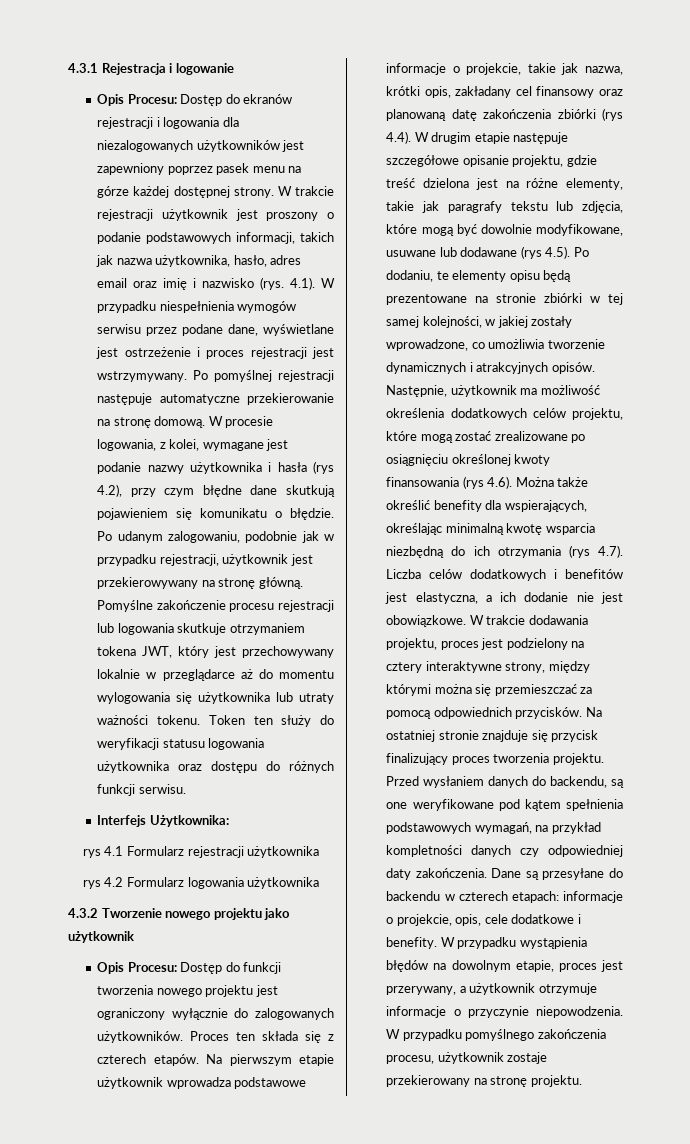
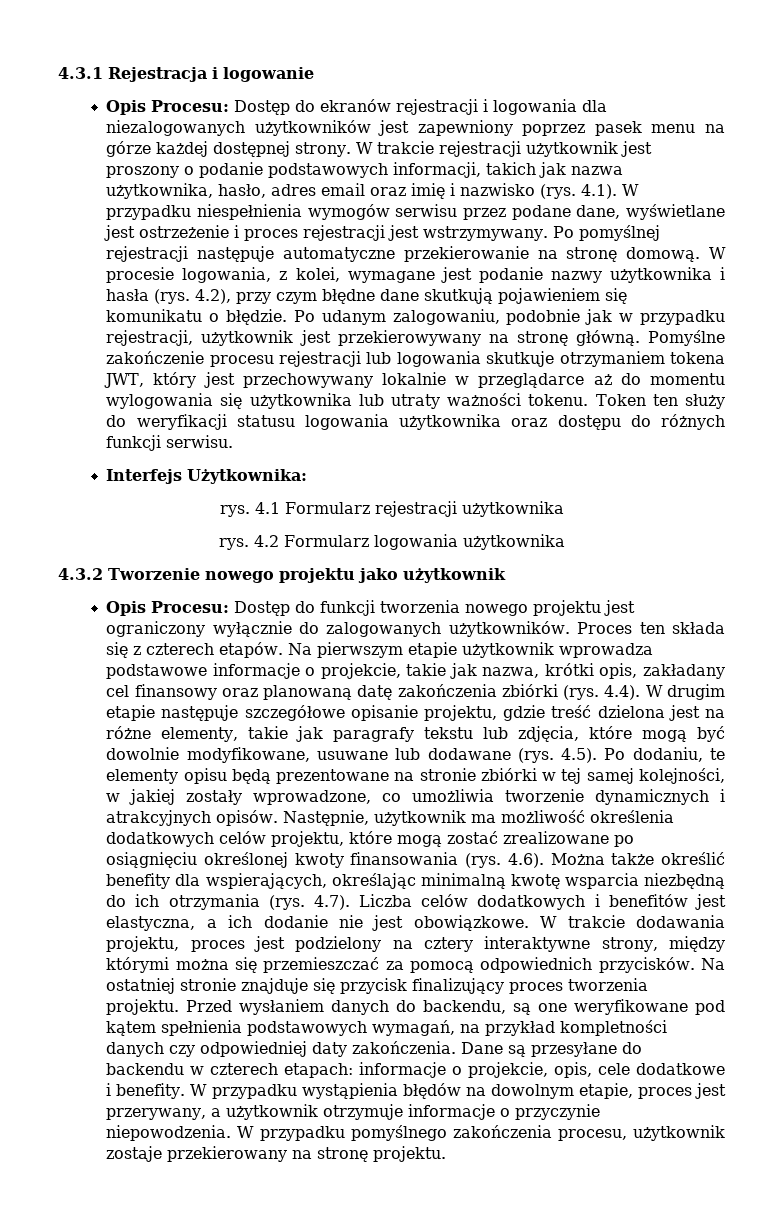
[313,461,334,474] (rys -> [154,289,191,304] (rys.
[82,849,101,858] rys -> [219,505,250,517] rys.
[82,880,101,889] rys -> [218,538,249,550] rys.
[602,108,623,121] (rys -> [563,685,600,700] (rys.
[520,246,542,259] (rys -> [517,748,554,763] (rys.
[462,476,484,489] (rys -> [465,853,502,868] (rys.
[568,545,590,558] (rys -> [268,895,305,910] (rys.

